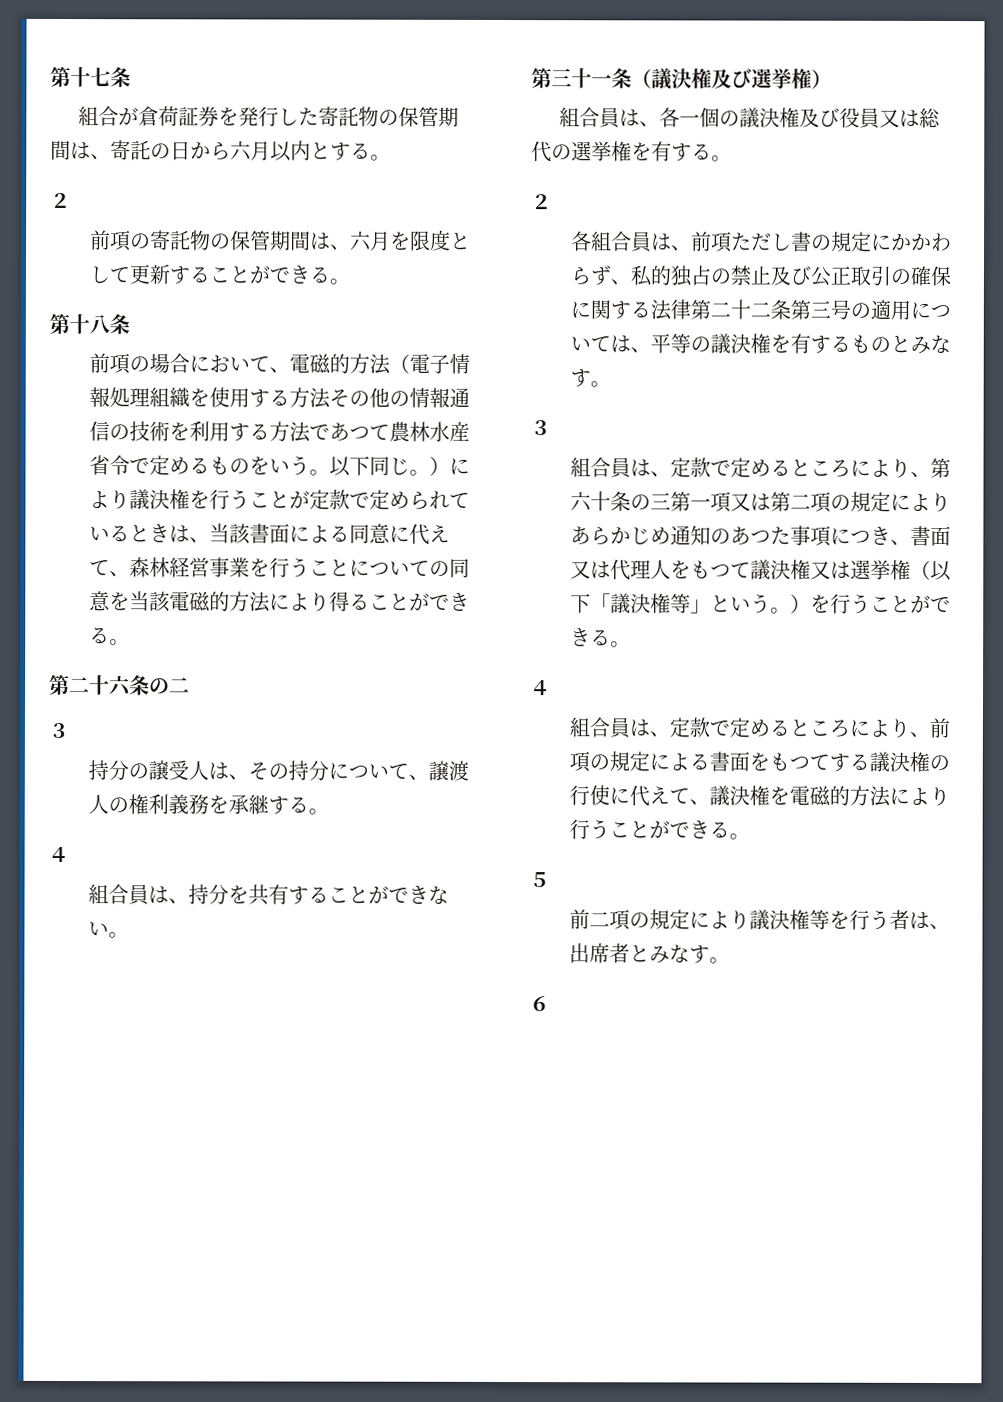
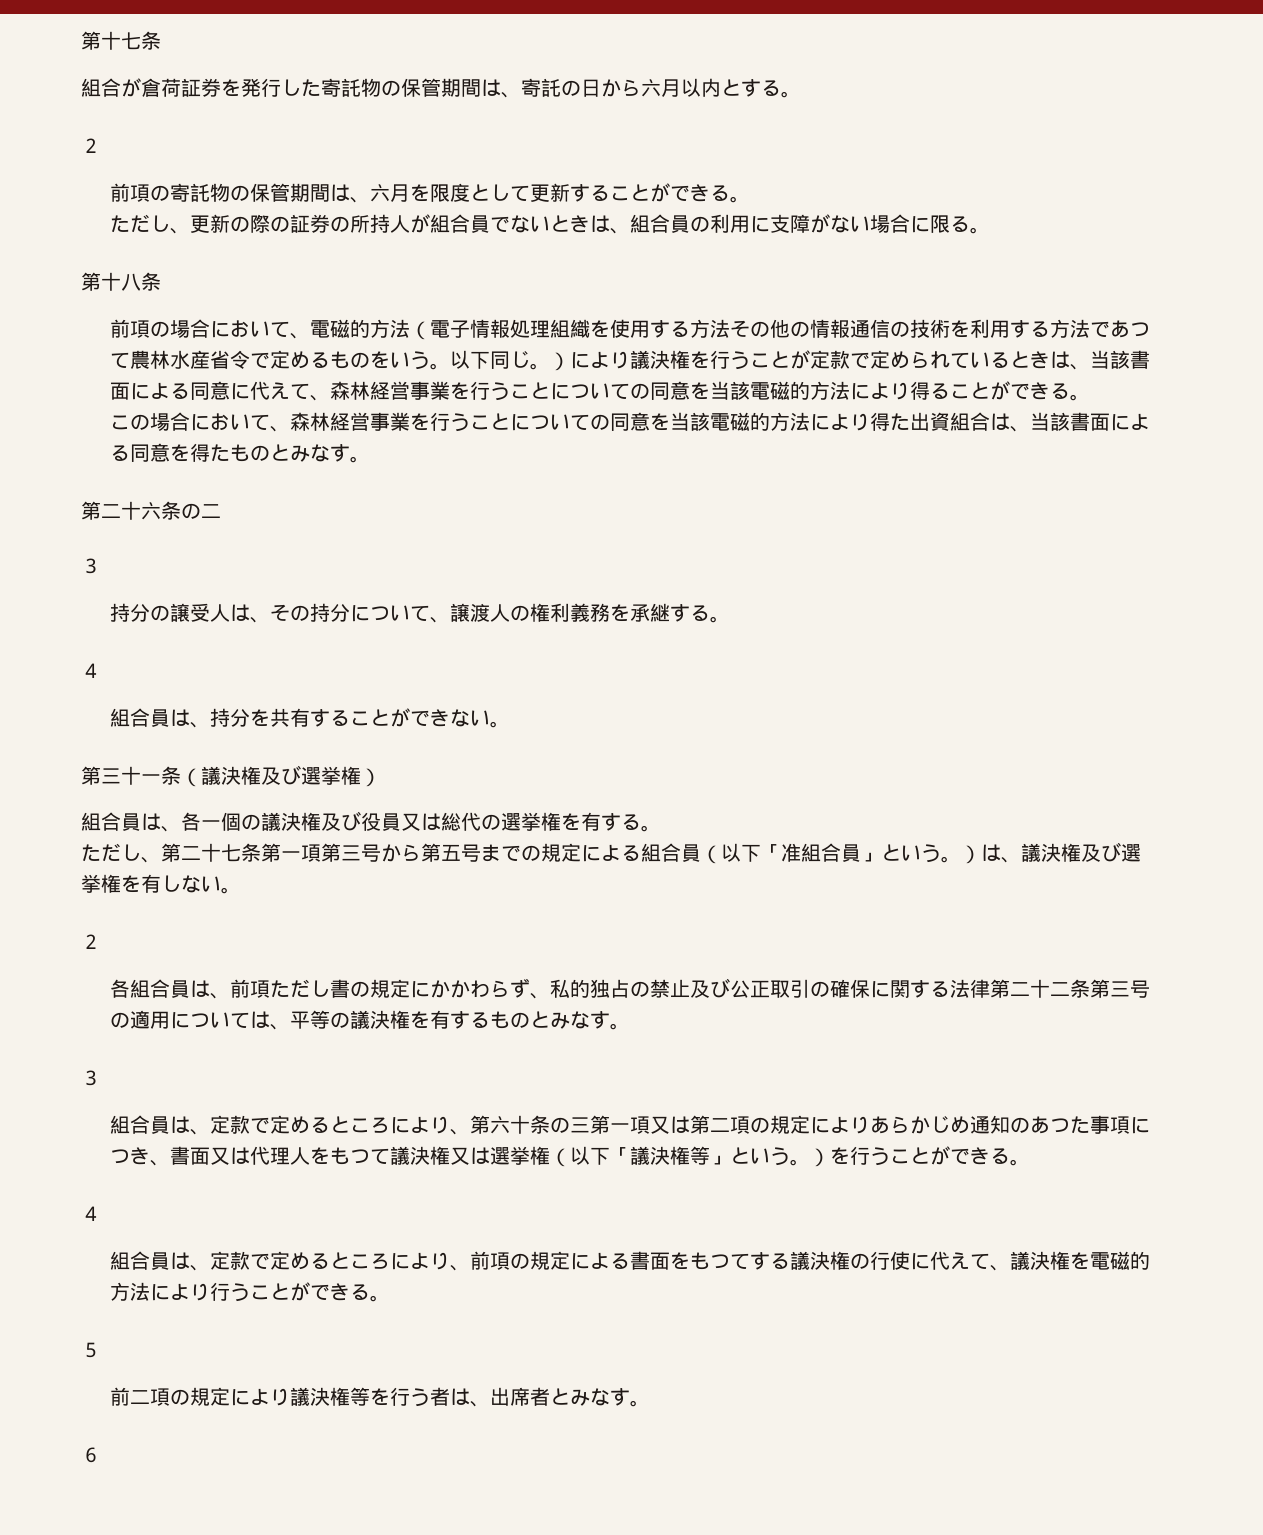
(350, 281) none -> [110,214,991,234] // ただし、更新の際の証券の所持人が組合員でないときは、組合員の利用に支障がない場合に限る。
(130, 642) none -> [110,412,1151,432] [110,443,371,463] // この場合において、森林経営事業を行うことについての同意を当該電磁的方法により得た出資組合は、当該書面による同意を得たものとみなす。
(732, 158) none -> [81,842,1141,864] [81,874,241,894] // ただし、第二十七条第一項第三号から第五号までの規定による組合員（以下「准組合員」という。）は、議決権及び選挙権を有しない。

